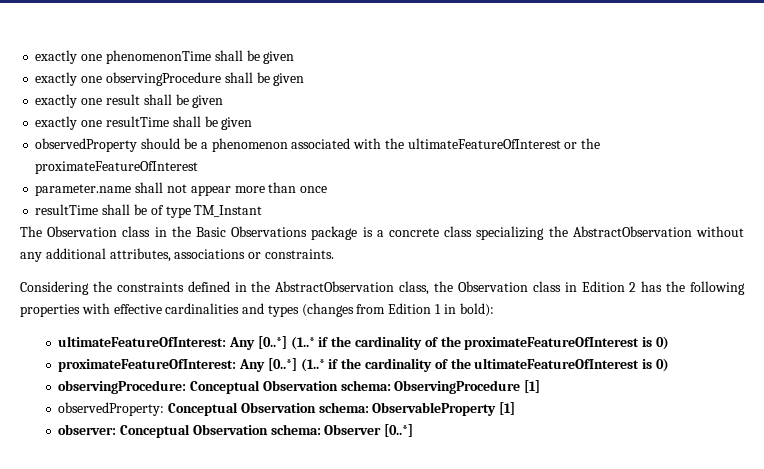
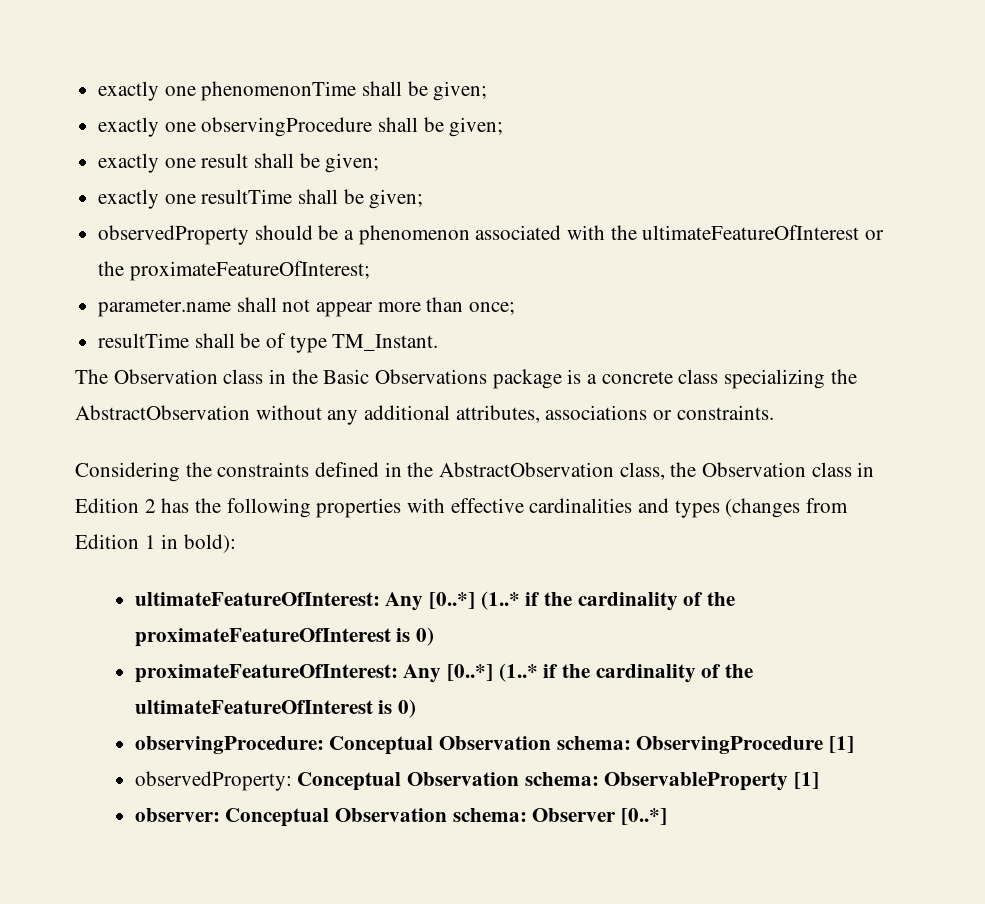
[263,51,295,64] given -> [433,81,488,101] given;
[273,73,305,86] given -> [449,117,504,137] given;
[192,95,224,108] given -> [325,153,380,173] given;
[221,117,253,130] given -> [369,189,424,209] given;
[35,161,199,174] proximateFeatureOfInterest -> [129,261,370,281] proximateFeatureOfInterest;
[300,186,328,193] once -> [469,302,516,315] once;
[194,205,263,217] TM_Instant -> [332,334,439,351] TM_Instant.

